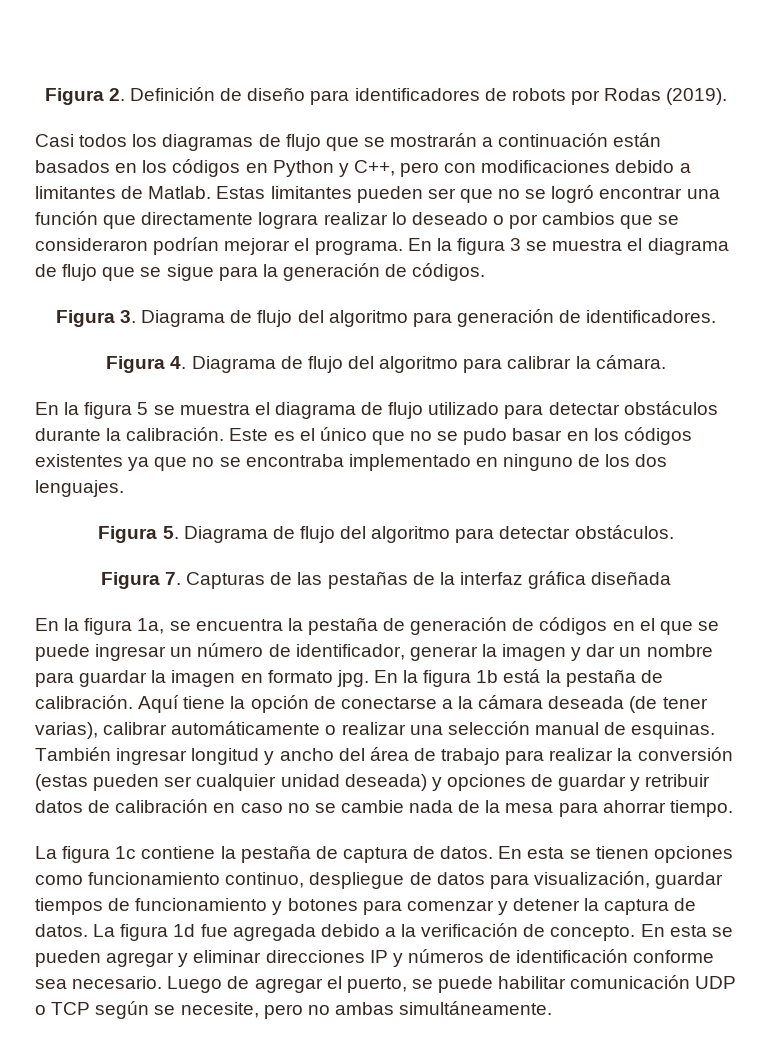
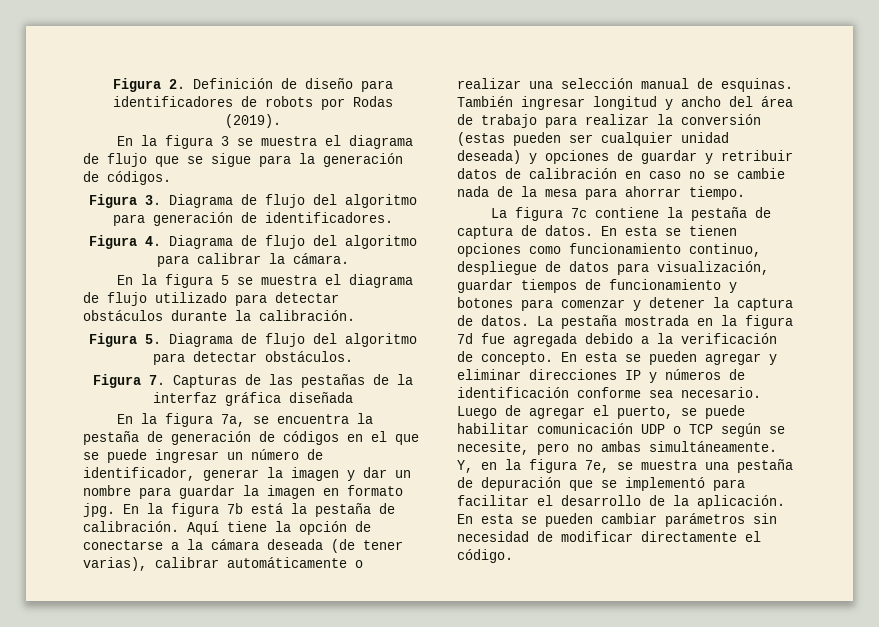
[35,133,662,151] [35,159,691,177] [35,185,720,203] [35,211,680,229] [35,237,403,255] Casi todos los diagramas de flujo que se mostrarán a continuación están basados en los códigos en Python y C++, pero con modificaciones debido a limitantes de Matlab. Estas limitantes pueden ser que no se logró encontrar una función que directamente lograra realizar lo deseado o por cambios que se consideraron podrían mejorar el programa. -> (281, 121) none
[229,427,692,445] [35,454,668,471] [35,480,124,497] Este es el único que no se pudo basar en los códigos existentes ya que no se encontraba implementado en ninguno de los dos lenguajes. -> (355, 315) none
[137,618,165,634] 1a, -> [221,414,246,427] 7a,
[476,670,499,683] 1b -> [227,503,243,514] 7b
[115,846,137,859] 1c -> [571,208,588,218] 7c
[120,924,196,941] figura 1d -> [561,315,793,329] [457,333,473,344] pestaña mostrada en la figura 7d
(553, 1008) none -> [457,459,793,473] [457,477,745,491] [457,495,785,509] [457,513,777,527] [457,531,761,542] [457,549,513,563] Y, en la figura 7e, se muestra una pestaña de depuración que se implementó para facilitar el desarrollo de la aplicación. En esta se pueden cambiar parámetros sin necesidad de modificar directamente el código.

